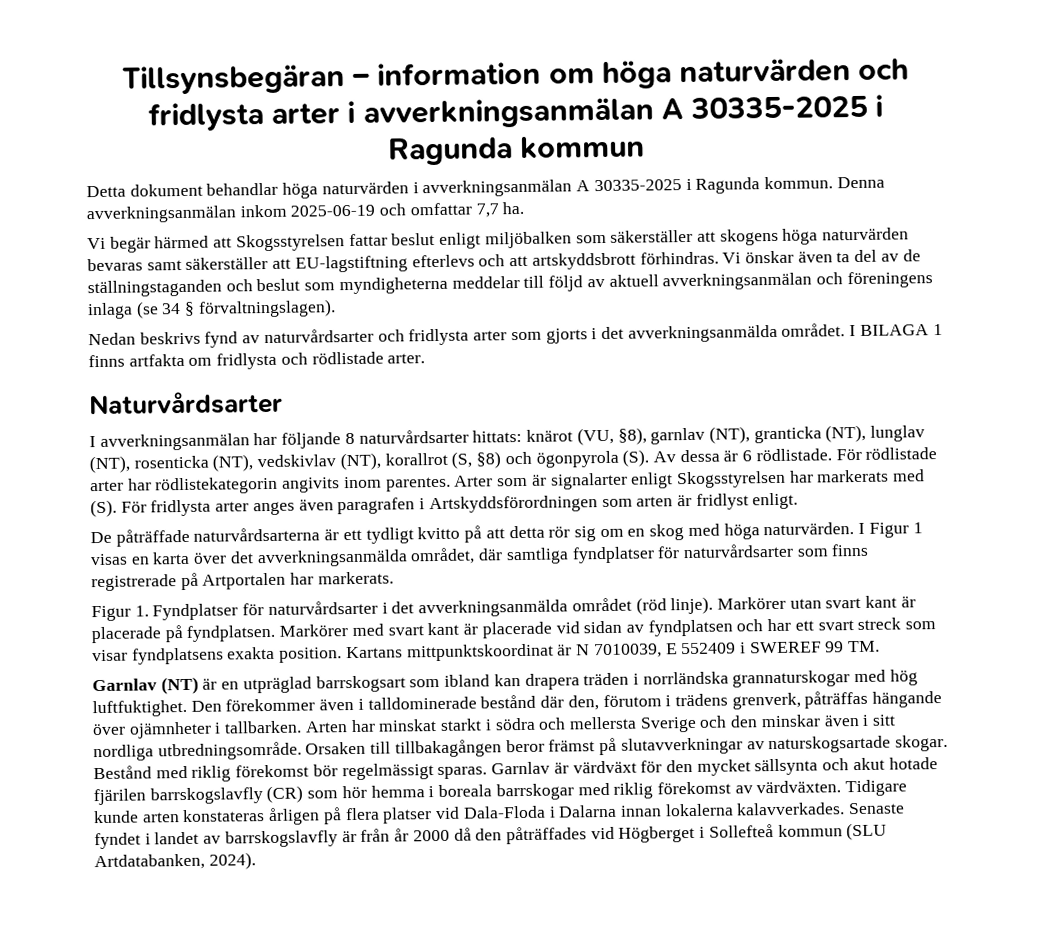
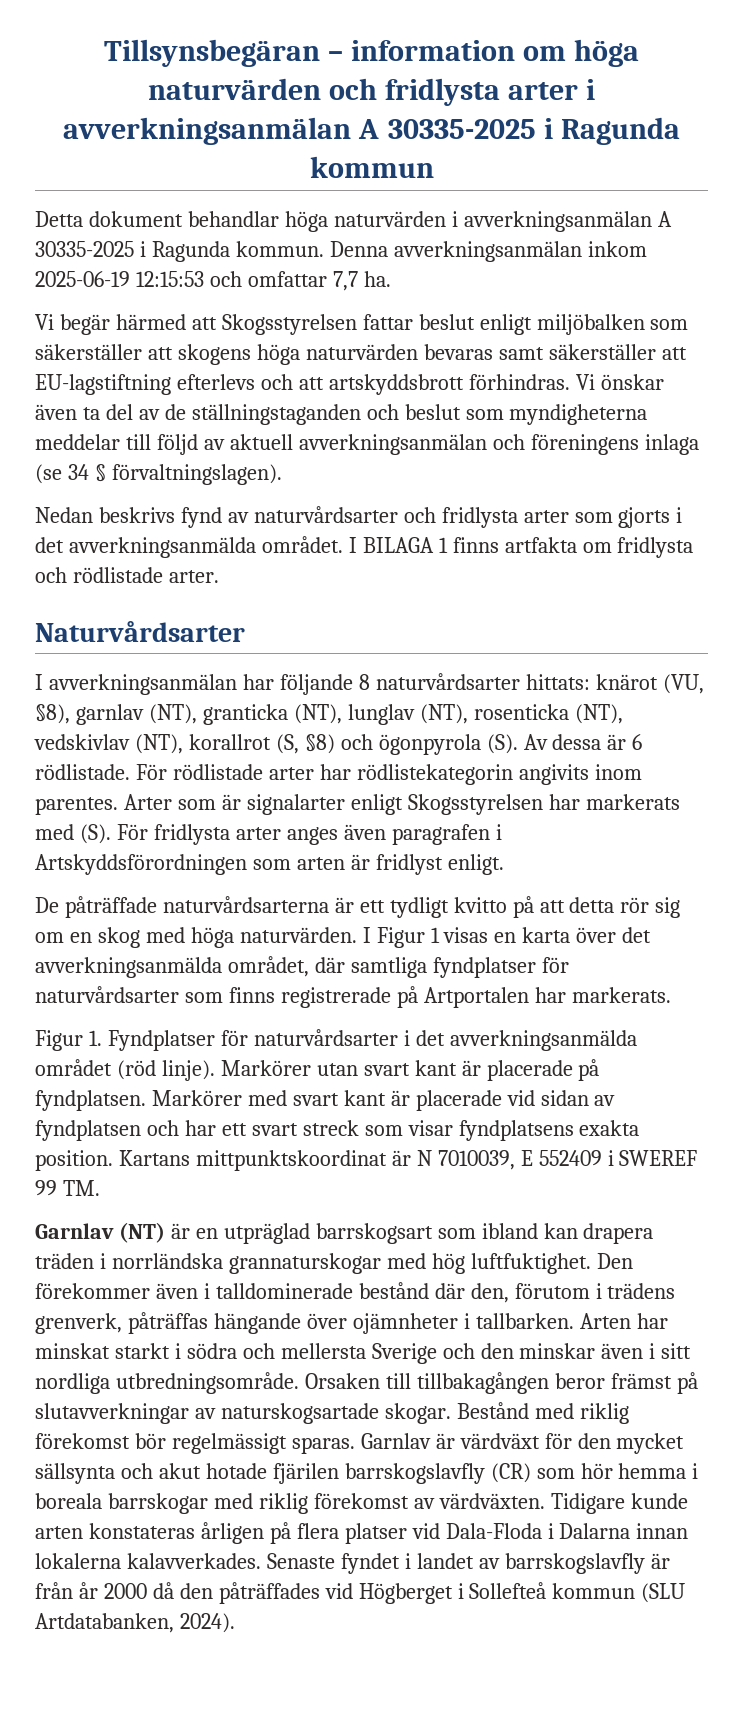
(376, 210) none -> [135,271,204,287] 12:15:53

